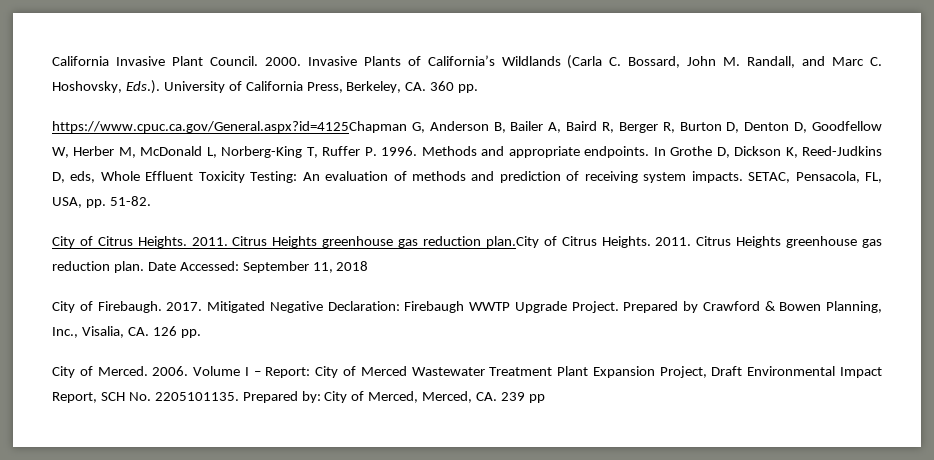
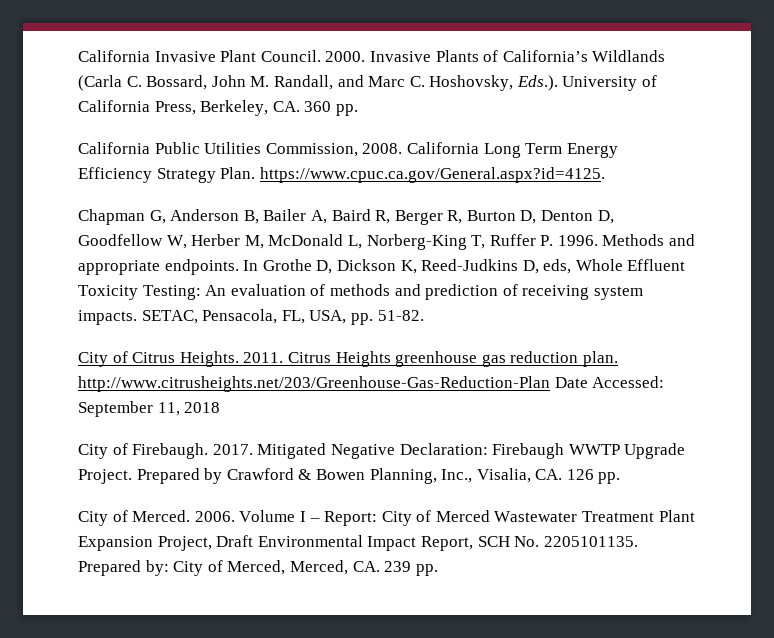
[52,121,407,133] https://www.cpuc.ca.gov/General.aspx?id=4125Chapman -> [78,142,618,158] [78,167,605,183] [78,209,145,225] California Public Utilities Commission, 2008. California Long Term Energy Efficiency Strategy Plan. https://www.cpuc.ca.gov/General.aspx?id=4125. // Chapman
[485,236,883,248] [52,261,144,273] plan.City of Citrus Heights. 2011. Citrus Heights greenhouse gas reduction plan. -> [582,351,618,367] [78,376,550,392] plan. http://www.citrusheights.net/203/Greenhouse-Gas-Reduction-Plan
[528,394,545,403] pp -> [415,564,438,576] pp.

